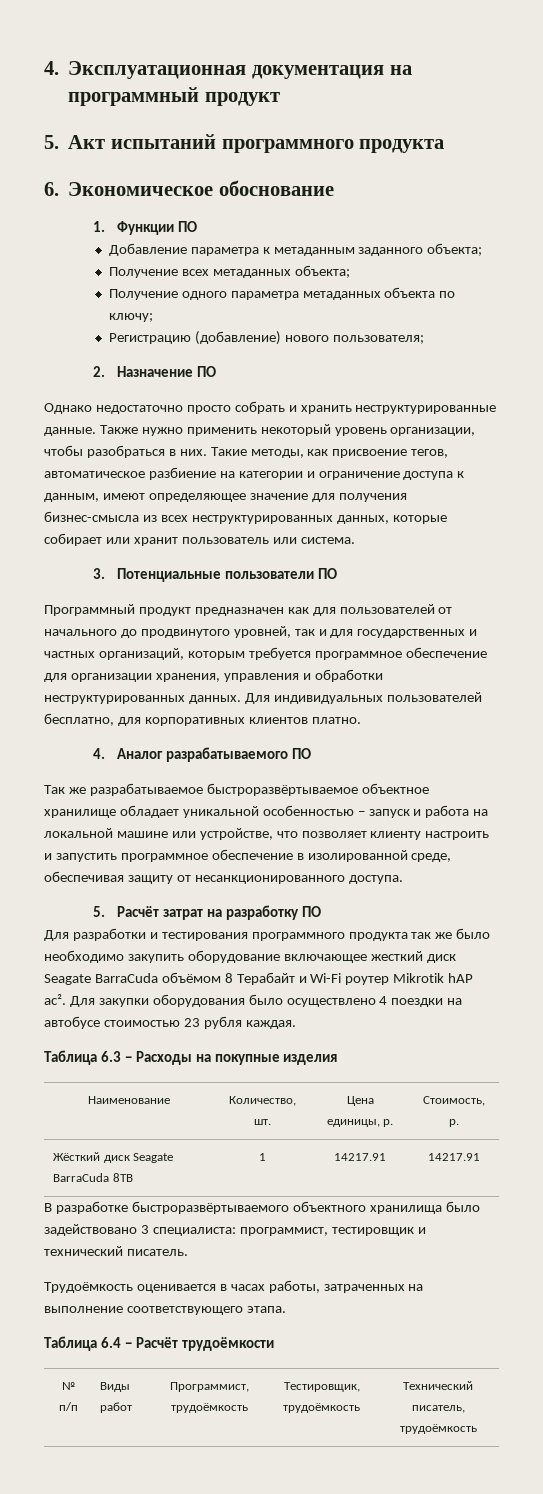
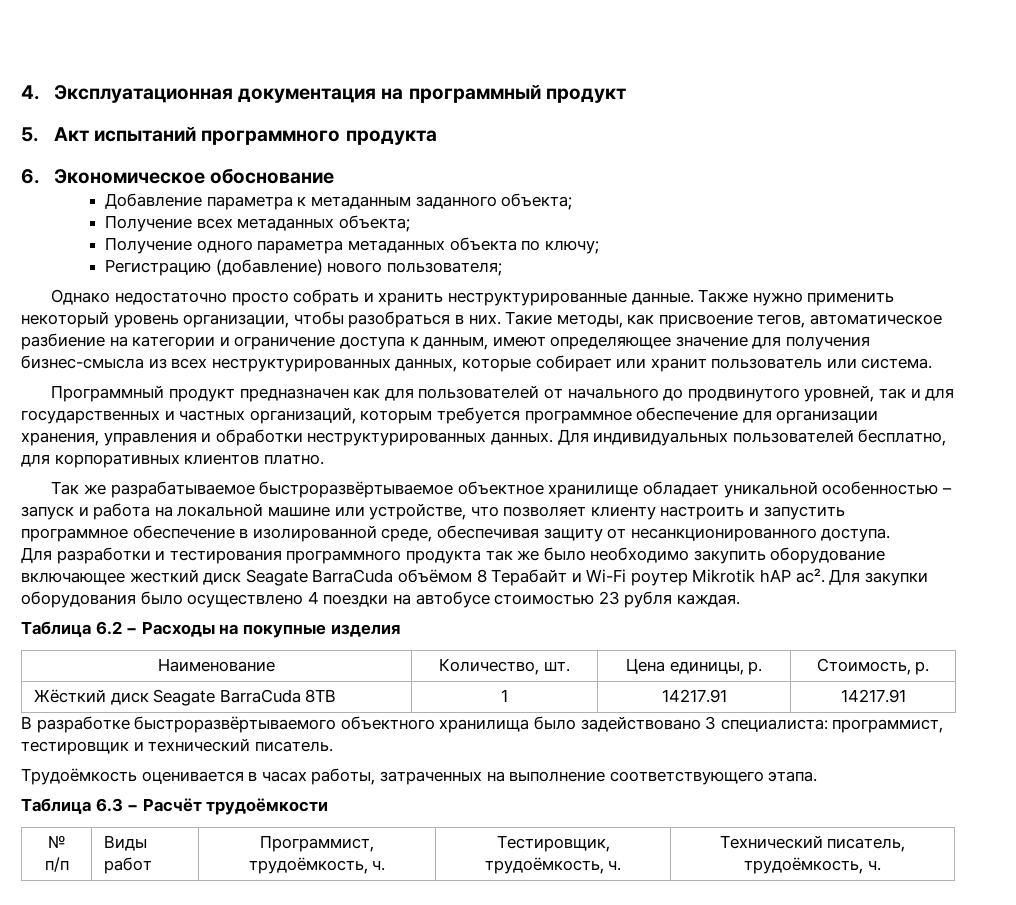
[92,221,198,235] // 1. Функции ПО -> (335, 176) none
[92,366,217,377] // 2. Назначение ПО -> (502, 269) none
[92,568,338,582] // 3. Потенциальные пользователи ПО -> (933, 363) none
[92,747,312,762] // 4. Аналог разрабатываемого ПО -> (324, 459) none
[92,905,321,920] // 5. Расчёт затрат на разработку ПО -> (891, 535) none
[100,1051,121,1062] 6.3 -> [95,621,122,635] 6.2
[100,1337,121,1348] 6.4 -> [95,798,123,812] 6.3
[170,1403,248,1413] трудоёмкость -> [248,857,386,874] трудоёмкость, ч.
[283,1403,360,1413] трудоёмкость -> [484,857,622,874] трудоёмкость, ч.
[399,1424,477,1434] трудоёмкость -> [744,857,881,874] трудоёмкость, ч.

